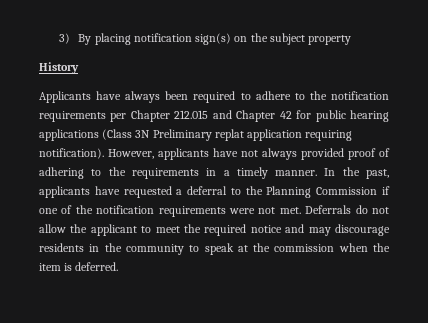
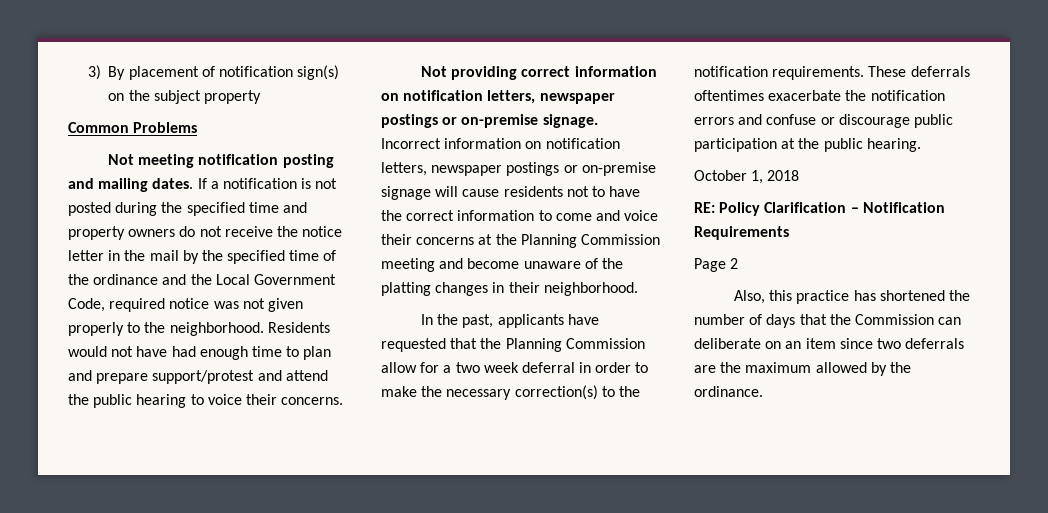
[94,33,131,45] placing -> [128,66,215,80] placement of
[39,62,79,74] [39,91,389,103] [39,110,389,122] [39,129,353,141] [39,148,390,160] [39,167,318,179] History // Applicants have always been required to adhere to the notification requirements per Chapter 212.015 and Chapter 42 for public hearing applications (Class 3N Preliminary replat application requiring notification). However, applicants have not always provided proof of adhering to the requirements in a timely manner. -> [68,122,198,133] [108,154,334,168] [68,178,338,192] [68,202,307,216] [68,226,343,240] [68,250,337,264] [68,274,336,285] [68,298,303,312] [68,322,330,336] [68,346,332,360] [68,370,328,384] [68,394,344,408] [421,66,657,80] [381,90,615,104] [381,114,598,128] [381,138,620,149] [381,162,656,176] [381,186,641,200] [381,210,659,221] [381,234,660,248] [381,258,623,272] [381,282,638,296] Common Problems // Not meeting notification posting and mailing dates. If a notification is not posted during the specified time and property owners do not receive the notice letter in the mail by the specified time of the ordinance and the Local Government Code, required notice was not given properly to the neighborhood. Residents would not have had enough time to plan and prepare support/protest and attend the public hearing to voice their concerns. // Not providing correct information on notification letters, newspaper postings or on-premise signage. Incorrect information on notification letters, newspaper postings or on-premise signage will cause residents not to have the correct information to come and voice their concerns at the Planning Commission meeting and become unaware of the platting changes in their neighborhood. //
[176,186,390,198] [39,205,389,217] [39,224,390,236] [39,243,391,255] [39,262,119,271] a deferral to the Planning Commission if one of the notification requirements were not met. Deferrals do not allow the applicant to meet the required notice and may discourage residents in the community to speak at the commission when the item is deferred. -> [450,338,645,352] [381,362,649,373] [381,385,640,400] [694,66,970,80] [694,90,945,101] [694,114,953,128] [694,138,921,152] [694,170,800,184] [694,202,945,216] [694,226,789,240] [694,258,739,272] [734,290,970,304] [694,314,962,328] [694,338,965,349] [694,362,911,376] [694,386,763,397] that the Planning Commission allow for a two week deferral in order to make the necessary correction(s) to the notification requirements. These deferrals oftentimes exacerbate the notification errors and confuse or discourage public participation at the public hearing. // October 1, 2018 // RE: Policy Clarification – Notification Requirements // Page 2 // Also, this practice has shortened the number of days that the Commission can deliberate on an item since two deferrals are the maximum allowed by the ordinance.

